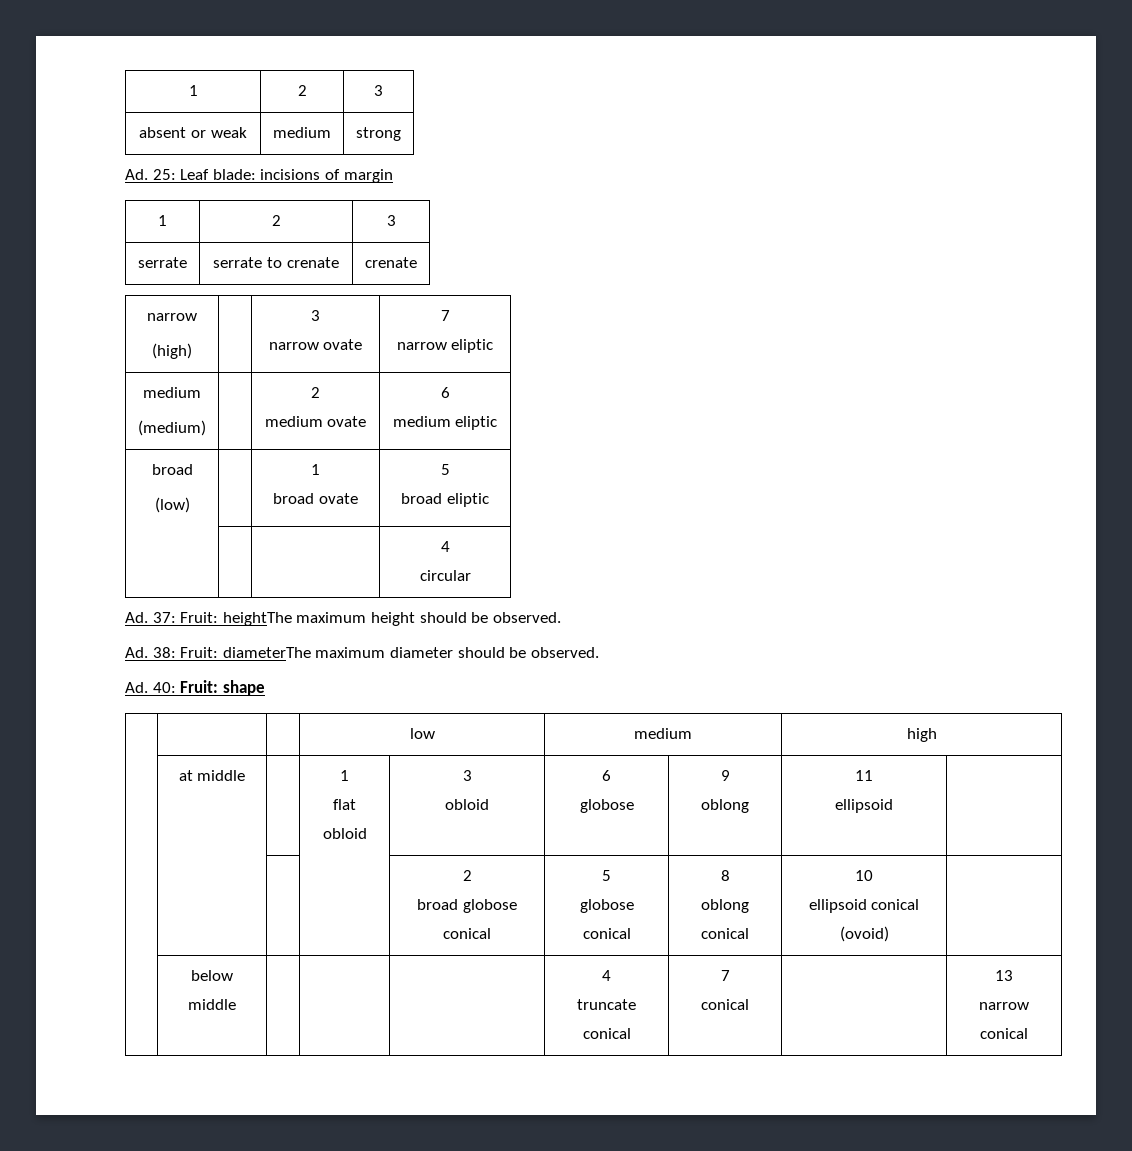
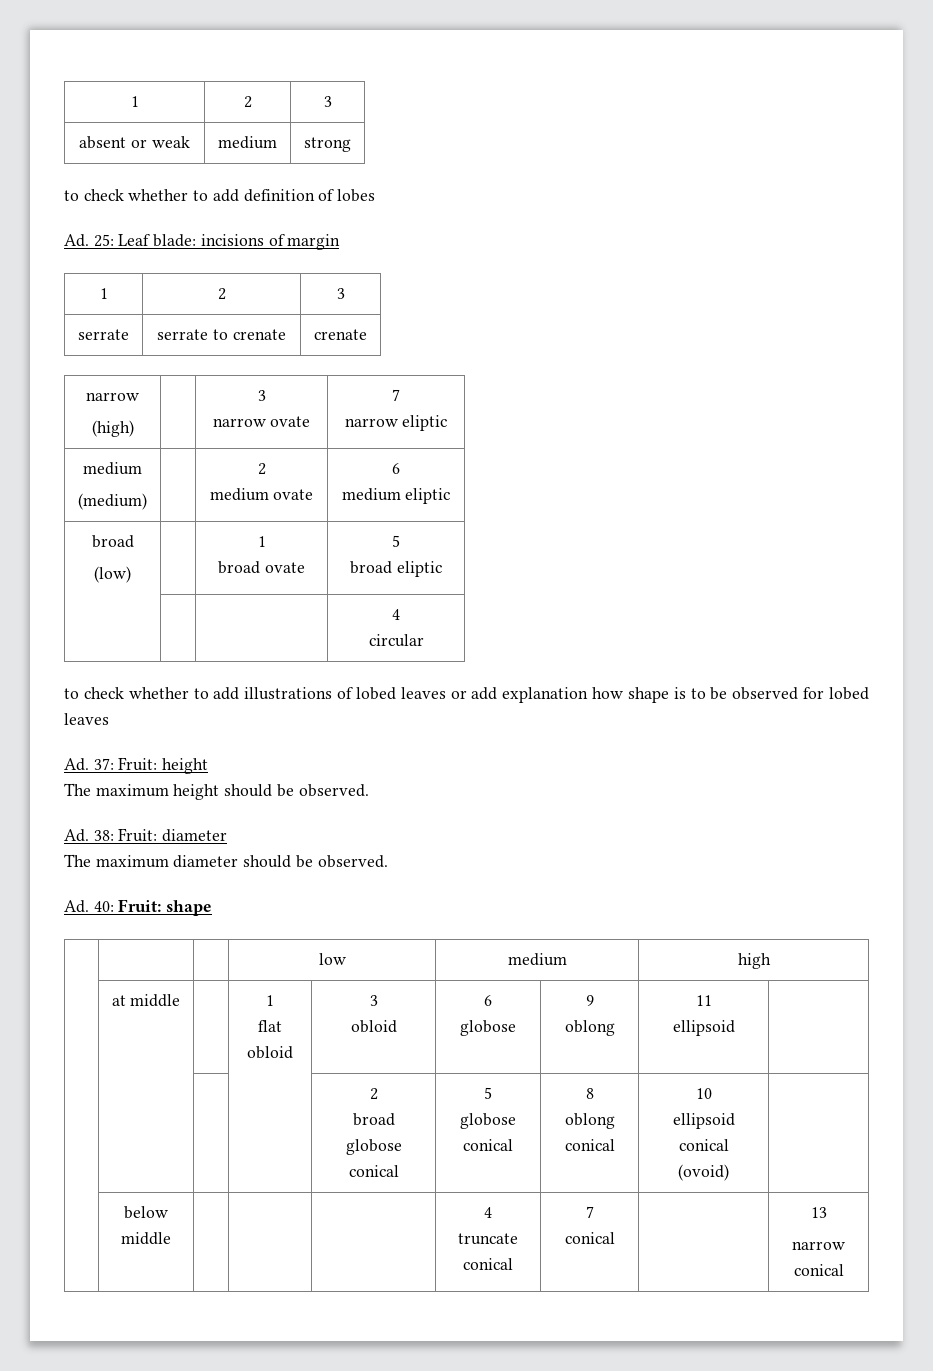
(401, 134) none -> [64,189,376,202] // to check whether to add definition of lobes
(471, 575) none -> [64,687,870,703] [64,713,109,725] // to check whether to add illustrations of lobed leaves or add explanation how shape is to be observed for lobed leaves
[222,612,292,626] heightThe -> [162,758,209,774] [64,783,91,796] height // The
[222,647,311,658] diameterThe -> [162,829,228,842] [64,854,91,867] diameter // The

